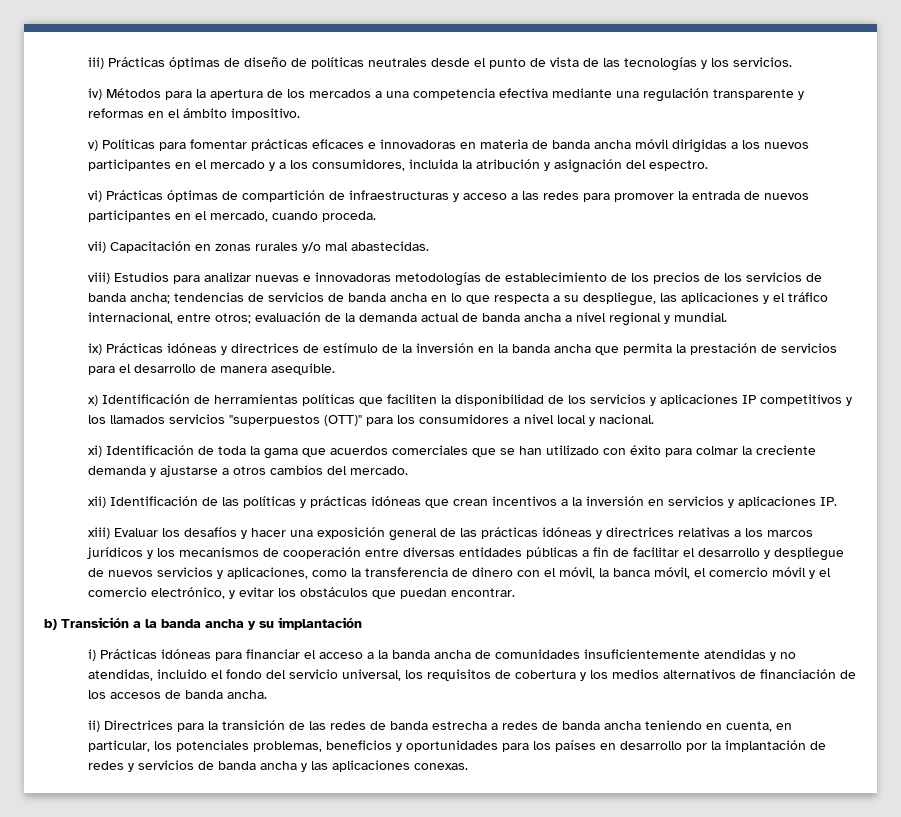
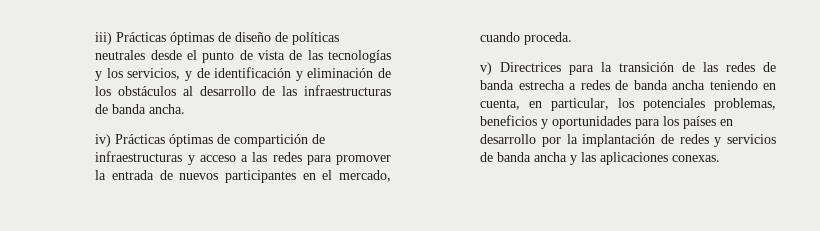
[732,57,792,67] [87,88,804,102] [87,108,300,120] [87,139,809,153] [87,159,708,173] [87,190,102,202] servicios. // iv) Métodos para la apertura de los mercados a una competencia efectiva mediante una regulación transparente y reformas en el ámbito impositivo. // v) Políticas para fomentar prácticas eficaces e innovadoras en materia de banda ancha móvil dirigidas a los nuevos participantes en el mercado y a los consumidores, incluida la atribución y asignación del espectro. // vi) -> [127,67,392,81] [95,85,391,96] [95,104,186,114] [95,134,112,147] servicios, y de identificación y eliminación de los obstáculos al desarrollo de las infraestructuras de banda ancha. // iv)
[87,241,429,253] [87,272,822,286] [87,292,828,306] [87,312,727,326] [87,343,837,355] [87,363,335,375] [87,394,852,406] [87,414,654,426] [87,445,816,459] [87,465,408,477] [87,496,837,508] [87,527,813,541] [86,547,844,561] [87,567,831,579] [87,587,515,599] [44,617,362,630] [87,649,796,661] [87,669,856,681] [87,690,267,699] [87,720,100,732] vii) Capacitación en zonas rurales y/o mal abastecidas. // viii) Estudios para analizar nuevas e innovadoras metodologías de establecimiento de los precios de los servicios de banda ancha; tendencias de servicios de banda ancha en lo que respecta a su despliegue, las aplicaciones y el tráfico internacional, entre otros; evaluación de la demanda actual de banda ancha a nivel regional y mundial. // ix) Prácticas idóneas y directrices de estímulo de la inversión en la banda ancha que permita la prestación de servicios para el desarrollo de manera asequible. // x) Identificación de herramientas políticas que faciliten la disponibilidad de los servicios y aplicaciones IP competitivos y los llamados servicios "superpuestos (OTT)" para los consumidores a nivel local y nacional. // xi) Identificación de toda la gama que acuerdos comerciales que se han utilizado con éxito para colmar la creciente demanda y ajustarse a otros cambios del mercado. // xii) Identificación de las políticas y prácticas idóneas que crean incentivos a la inversión en servicios y aplicaciones IP. // xiii) Evaluar los desafíos y hacer una exposición general de las prácticas idóneas y directrices relativas a los marcos jurídicos y los mecanismos de cooperación entre diversas entidades públicas a fin de facilitar el desarrollo y despliegue de nuevos servicios y aplicaciones, como la transferencia de dinero con el móvil, la banca móvil, el comercio móvil y el comercio electrónico, y evitar los obstáculos que puedan encontrar. // b) Transición a la banda ancha y su implantación // i) Prácticas idóneas para financiar el acceso a la banda ancha de comunidades insuficientemente atendidas y no atendidas, incluido el fondo del servicio universal, los requisitos de cobertura y los medios alternativos de financiación de los accesos de banda ancha. // ii) -> [480,62,493,75] v)

